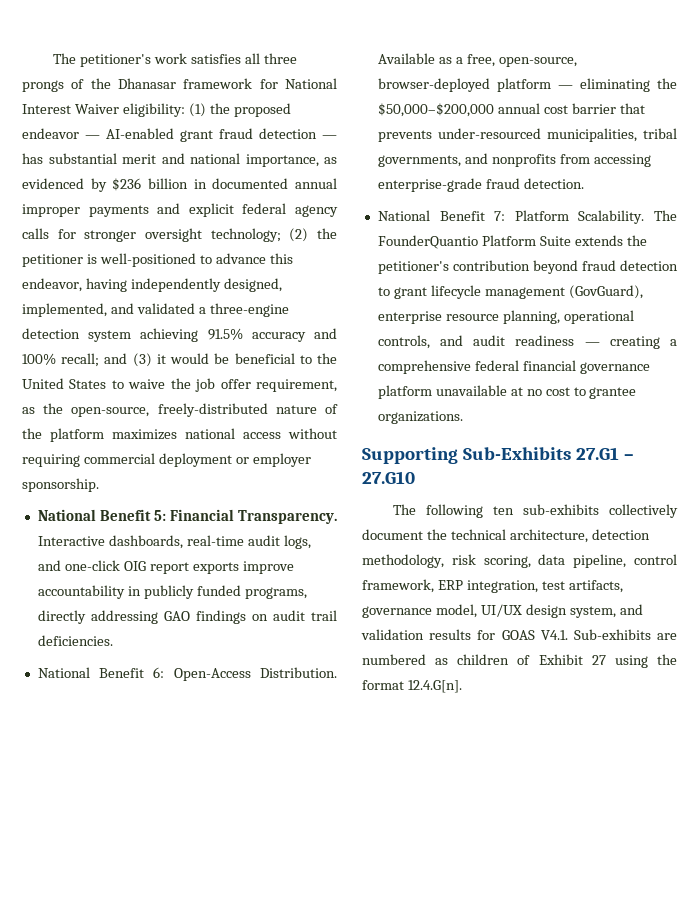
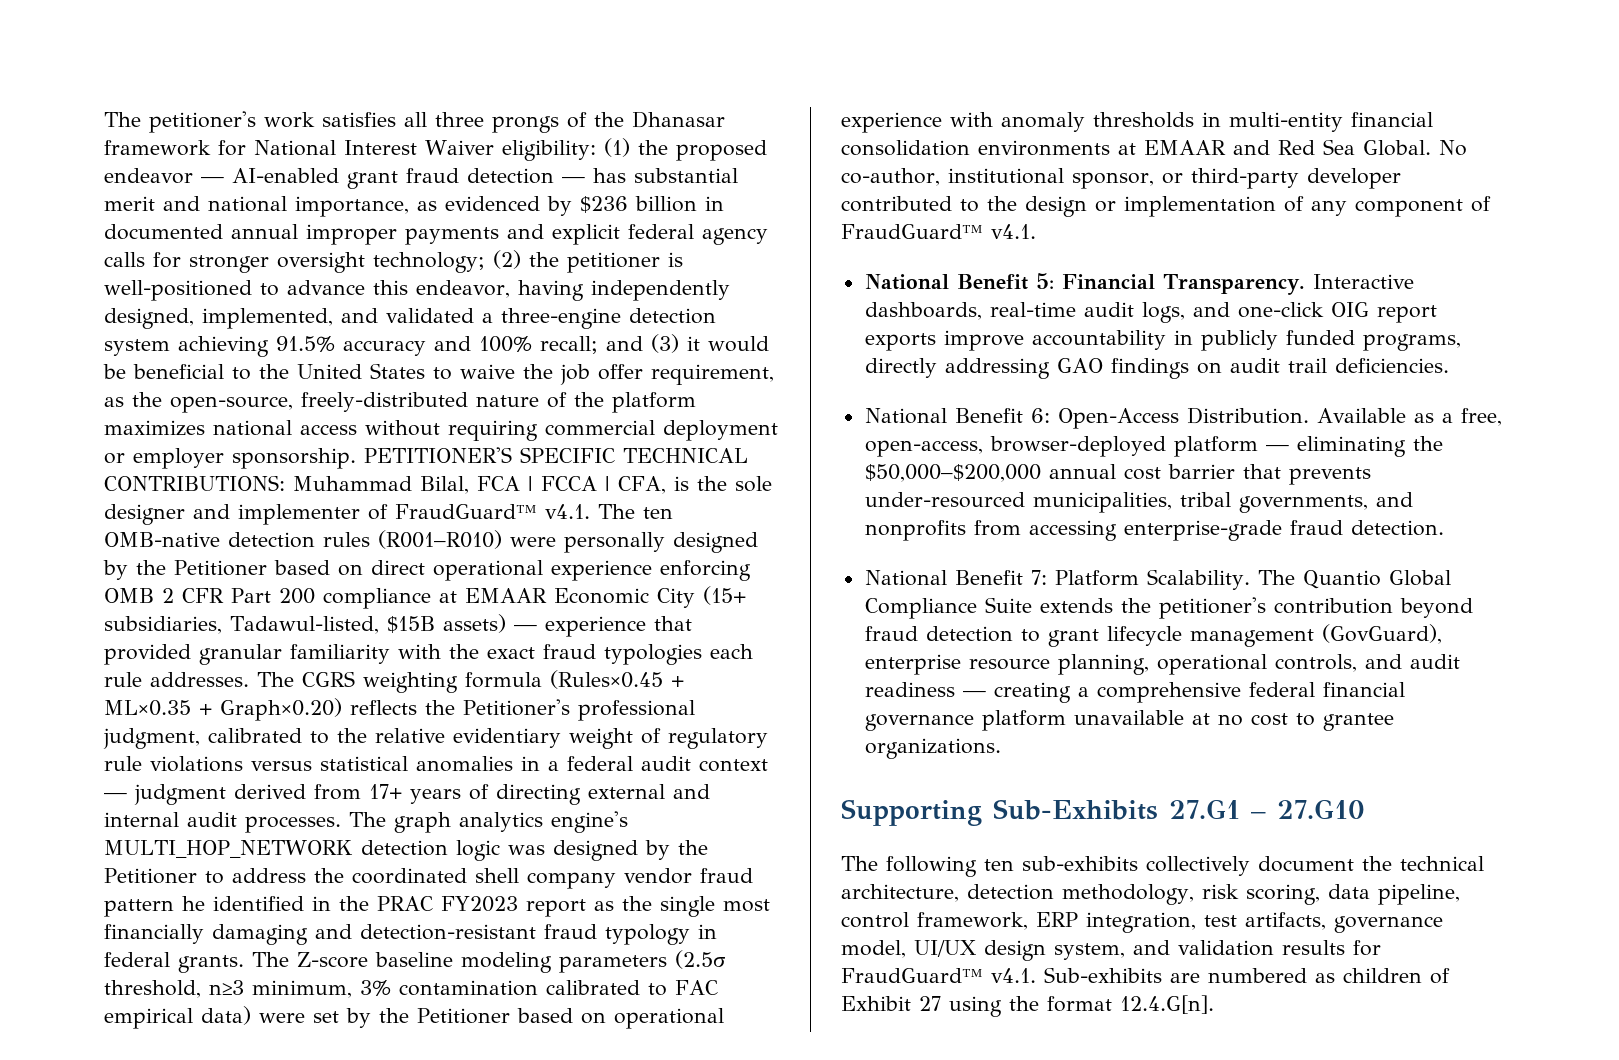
(99, 485) none -> [364,447,748,463] [104,475,772,494] [104,504,673,525] [104,530,758,553] [103,560,751,581] [104,586,746,609] [104,614,692,637] [104,644,753,665] [104,670,684,693] [104,698,695,721] [103,728,768,749] [104,756,768,772] [104,784,710,805] [104,811,628,833] [104,840,708,861] [104,868,753,889] [104,896,770,917] [104,924,717,945] [104,950,726,973] [104,980,718,998] [104,1006,724,1029] [841,112,1433,133] [841,139,1467,156] [841,168,1401,189] [841,196,1491,217] [841,224,1036,239] PETITIONER'S SPECIFIC TECHNICAL CONTRIBUTIONS: Muhammad Bilal, FCA | FCCA | CFA, is the sole designer and implementer of FraudGuard™ v4.1. The ten OMB-native detection rules (R001–R010) were personally designed by the Petitioner based on direct operational experience enforcing OMB 2 CFR Part 200 compliance at EMAAR Economic City (15+ subsidiaries, Tadawul-listed, $15B assets) — experience that provided granular familiarity with the exact fraud typologies each rule addresses. The CGRS weighting formula (Rules×0.45 + ML×0.35 + Graph×0.20) reflects the Petitioner's professional judgment, calibrated to the relative evidentiary weight of regulatory rule violations versus statistical anomalies in a federal audit context — judgment derived from 17+ years of directing external and internal audit processes. The graph analytics engine's MULTI_HOP_NETWORK detection logic was designed by the Petitioner to address the coordinated shell company vendor fraud pattern he identified in the PRAC FY2023 report as the single most financially damaging and detection-resistant fraud typology in federal grants. The Z-score baseline modeling parameters (2.5σ threshold, n≥3 minimum, 3% contamination calibrated to FAC empirical data) were set by the Petitioner based on operational experience with anomaly thresholds in multi-entity financial consolidation environments at EMAAR and Red Sea Global. No co-author, institutional sponsor, or third-party developer contributed to the design or implementation of any component of FraudGuard™ v4.1.
[498,57,577,67] open-source, -> [864,440,983,457] open-access,
[377,235,536,249] FounderQuantio Platform -> [1302,570,1451,589] [864,598,977,619] Quantio Global Compliance
[501,630,568,640] GOAS V4.1. -> [841,968,1036,983] FraudGuard™ v4.1.

